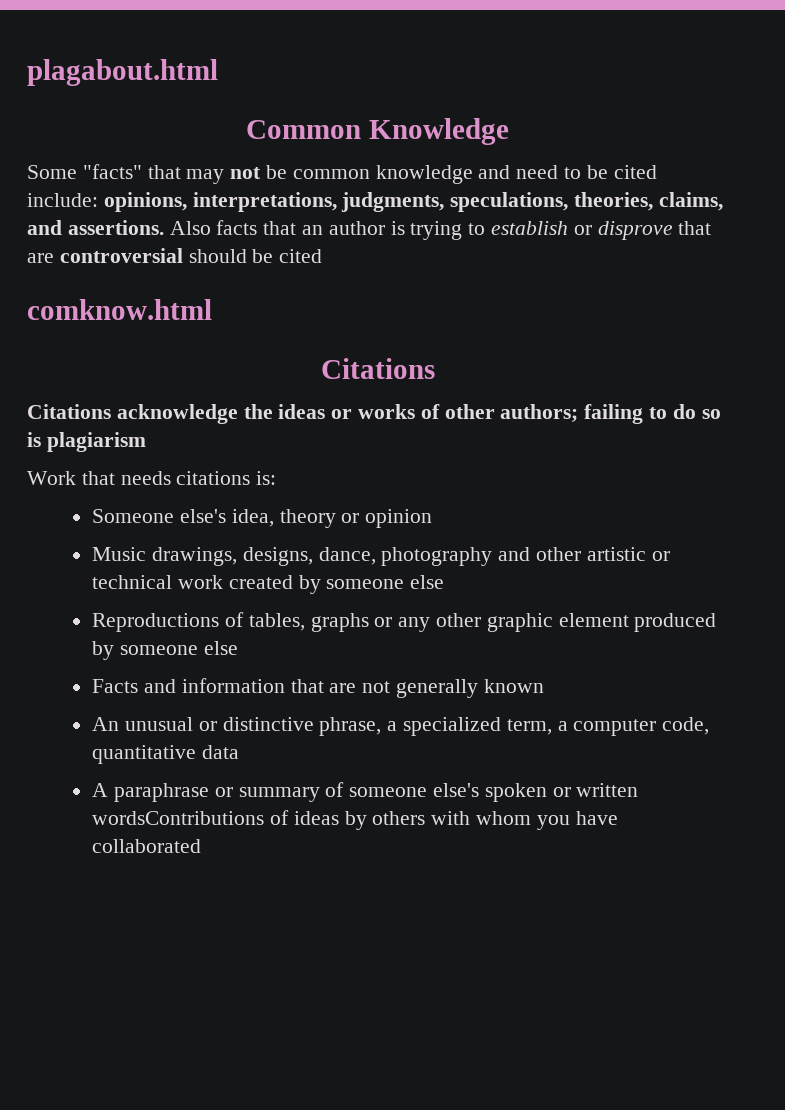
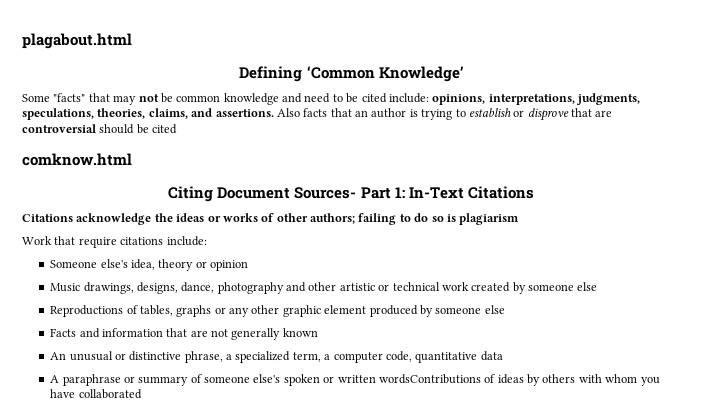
[246,118,509,145] Common Knowledge -> [239,66,463,82] Defining ‘Common Knowledge’
(212, 309) none -> [168,186,464,202] Citing Document Sources- Part 1: In-Text
[120,471,277,485] needs citations is: -> [78,236,207,248] require citations include:

